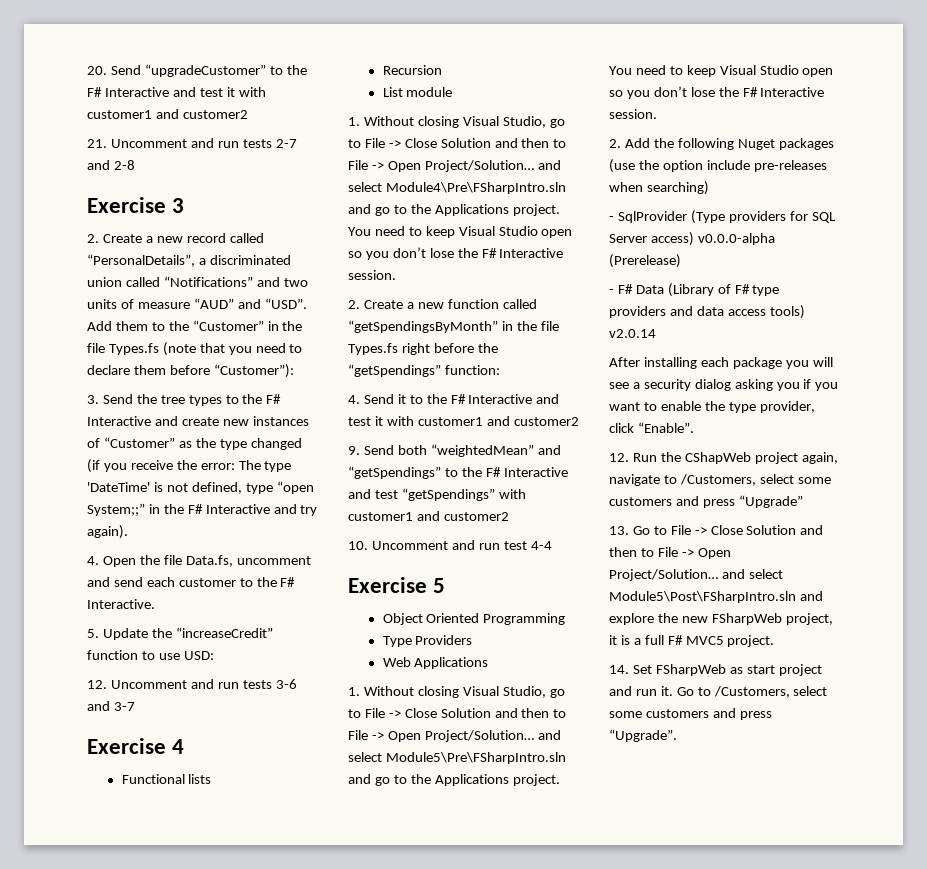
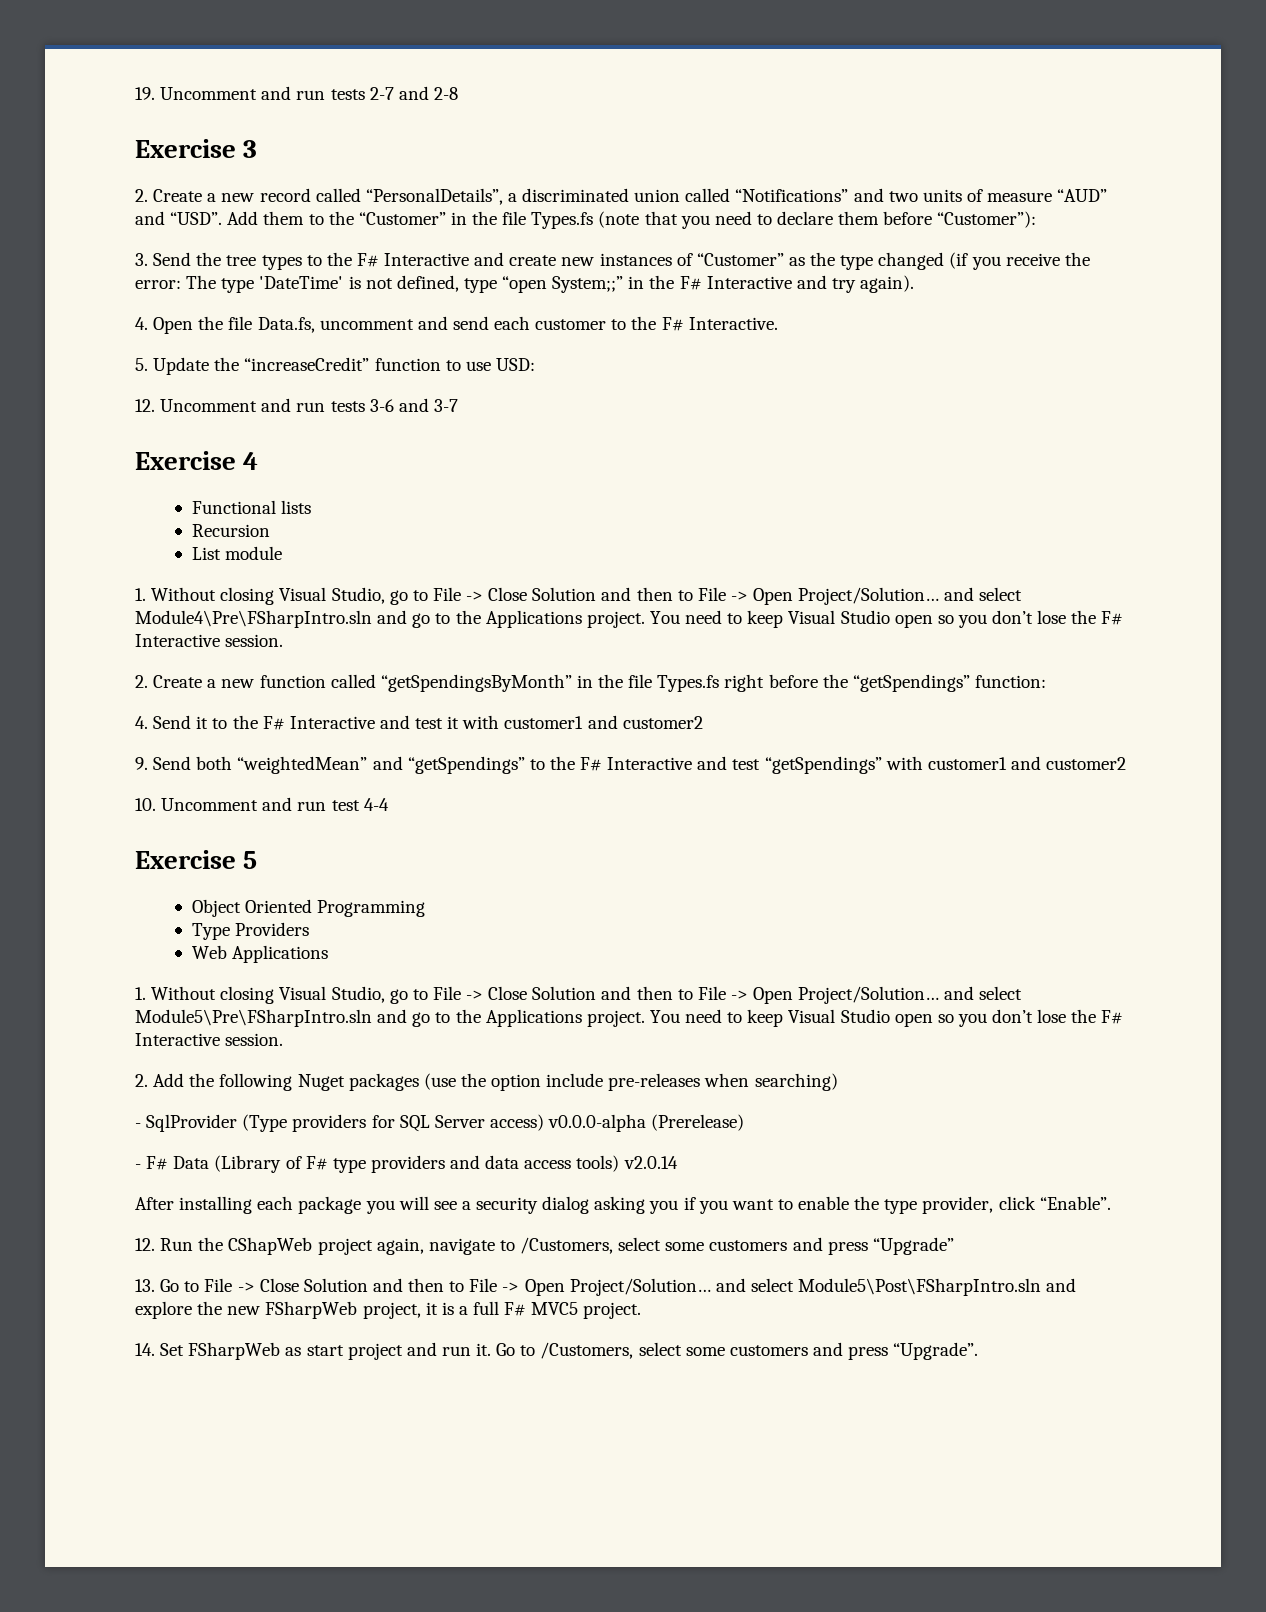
[87,64,307,77] [87,87,266,97] [87,109,248,119] [87,139,107,148] 20. Send “upgradeCustomer” to the F# Interactive and test it with customer1 and customer2 // 21. -> [135,87,155,100] 19.

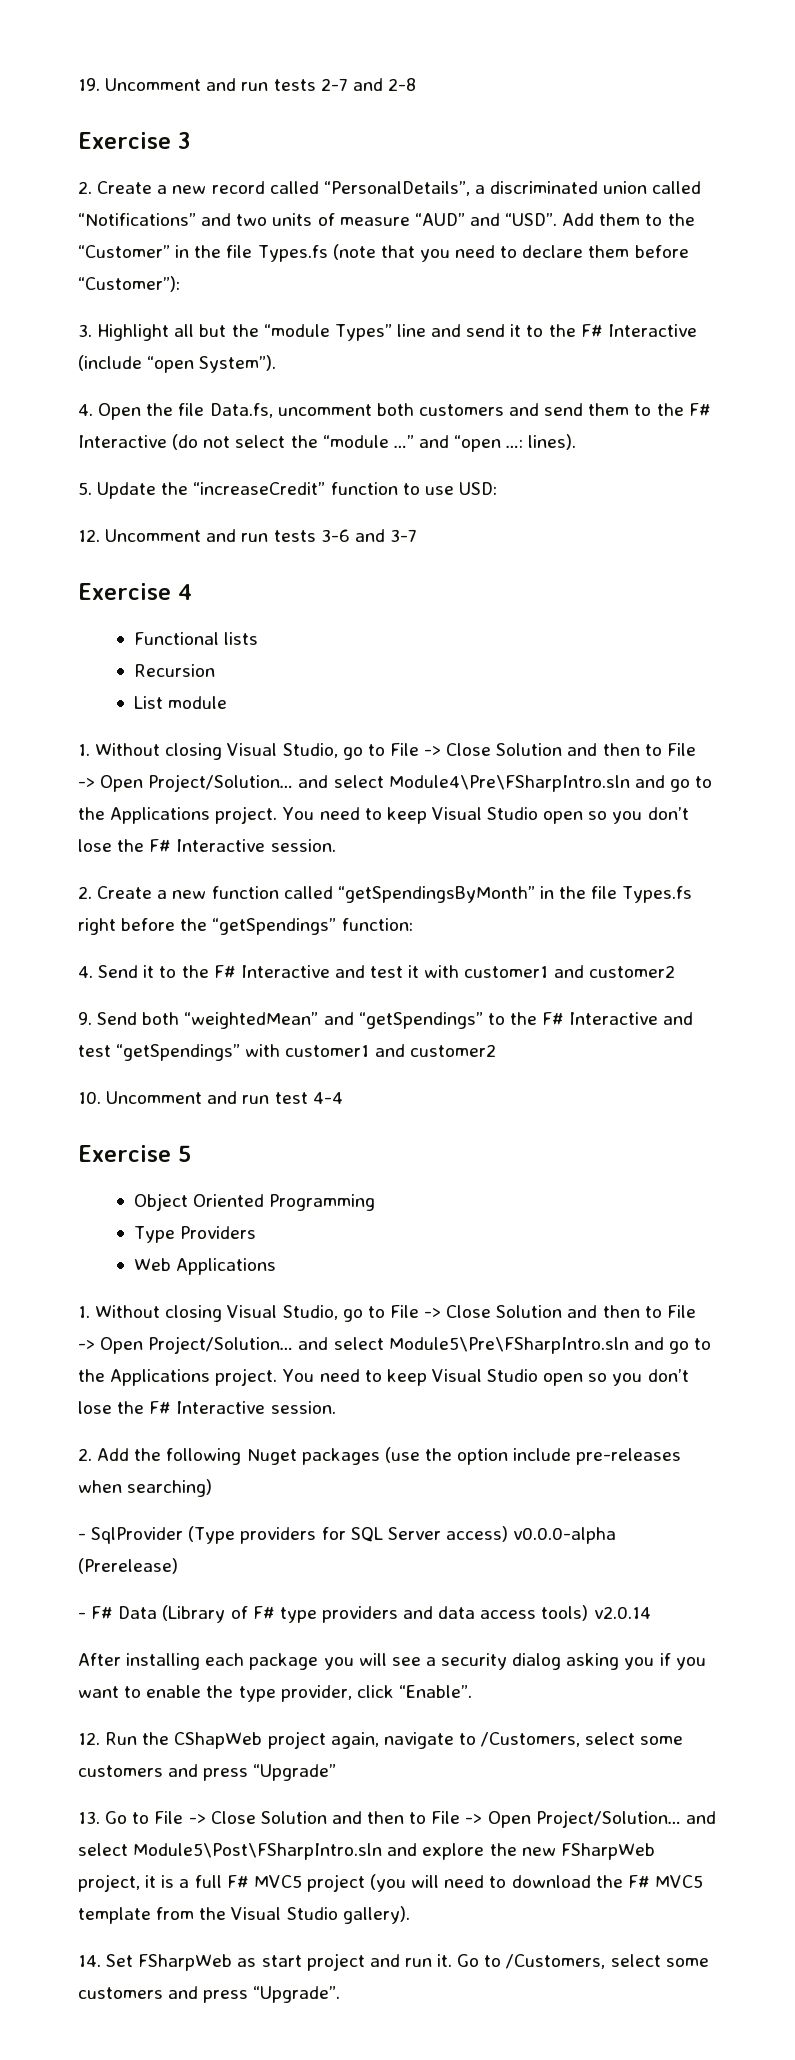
[153,252,1090,270] [135,275,915,293] Send the tree types to the F# Interactive and create new instances of “Customer” as the type changed (if you receive the error: The type 'DateTime' is not defined, type “open System;;” in the F# Interactive and try again). -> [97,324,697,341] [78,355,277,373] Highlight all but the “module Types” line and send it to the F# Interactive (include “open System”).
[417,316,778,331] and send each customer to the F# Interactive. -> [376,403,711,416] [78,434,577,452] both customers and send them to the F# Interactive (do not select the “module …” and “open …: lines).
[583,1302,642,1319] project. -> [306,1874,703,1892] [78,1906,410,1924] project (you will need to download the F# MVC5 template from the Visual Studio gallery).

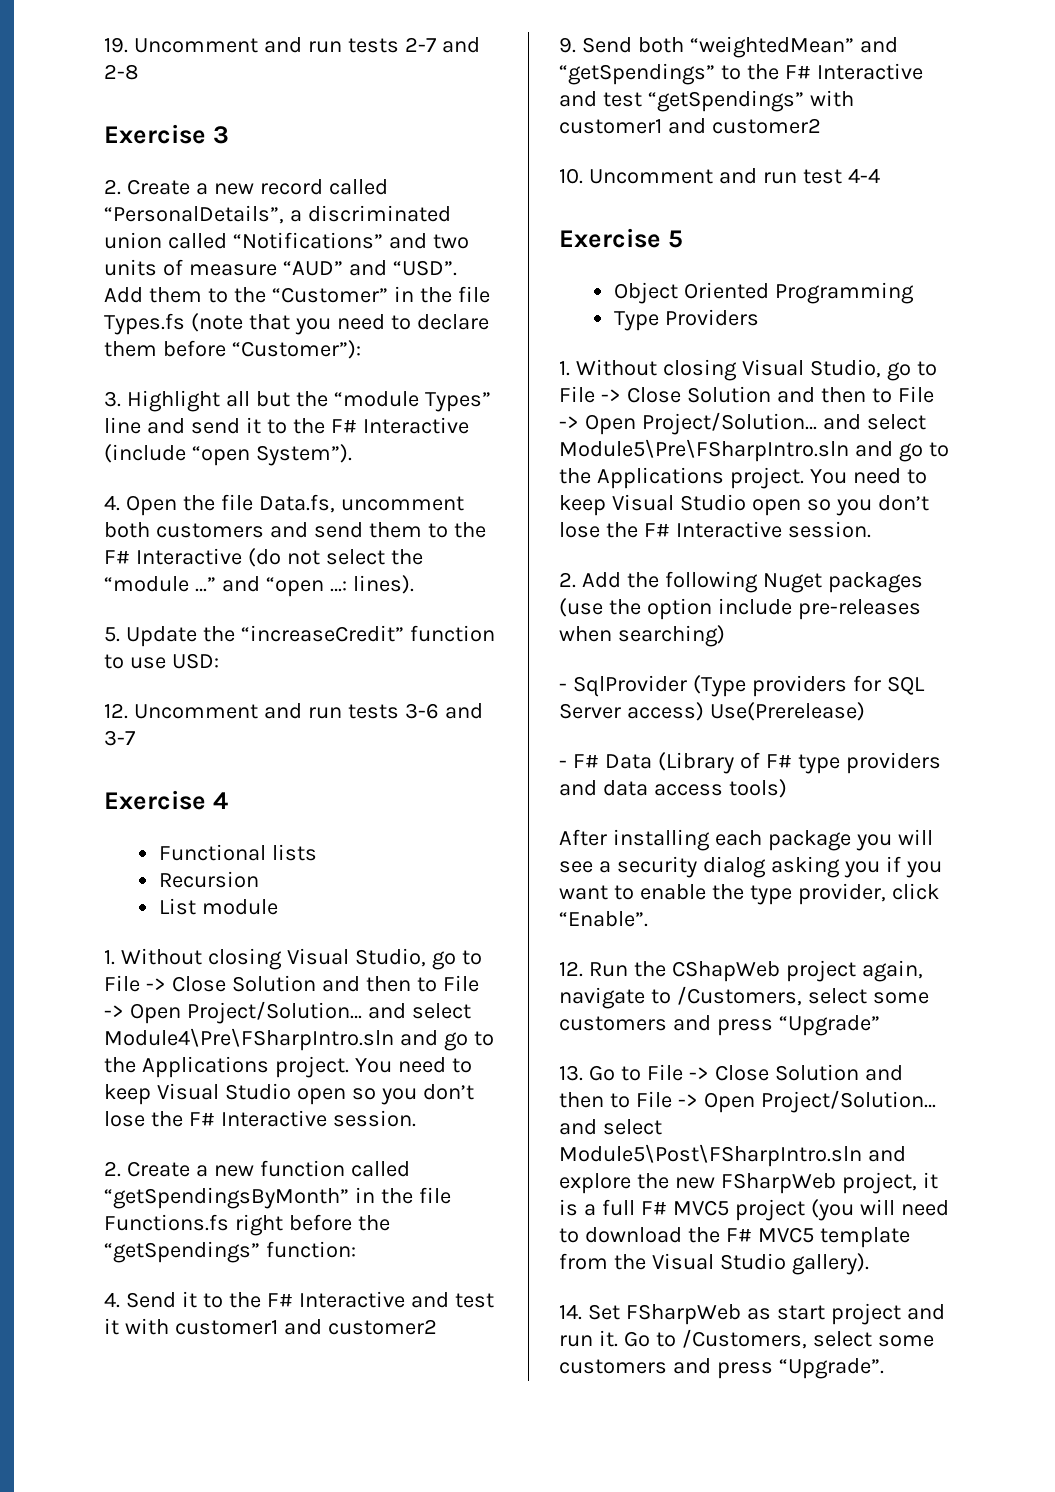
[622,886,693,903] Types.fs -> [104,1214,229,1231] Functions.fs
[134,1258,277,1275] // Web Applications -> (759, 317) none
[513,1527,617,1544] [78,1558,178,1574] v0.0.0-alpha (Prerelease) -> [709,702,865,721] Use(Prerelease)
[593,1606,651,1619] v2.0.14 -> (787, 788) none

